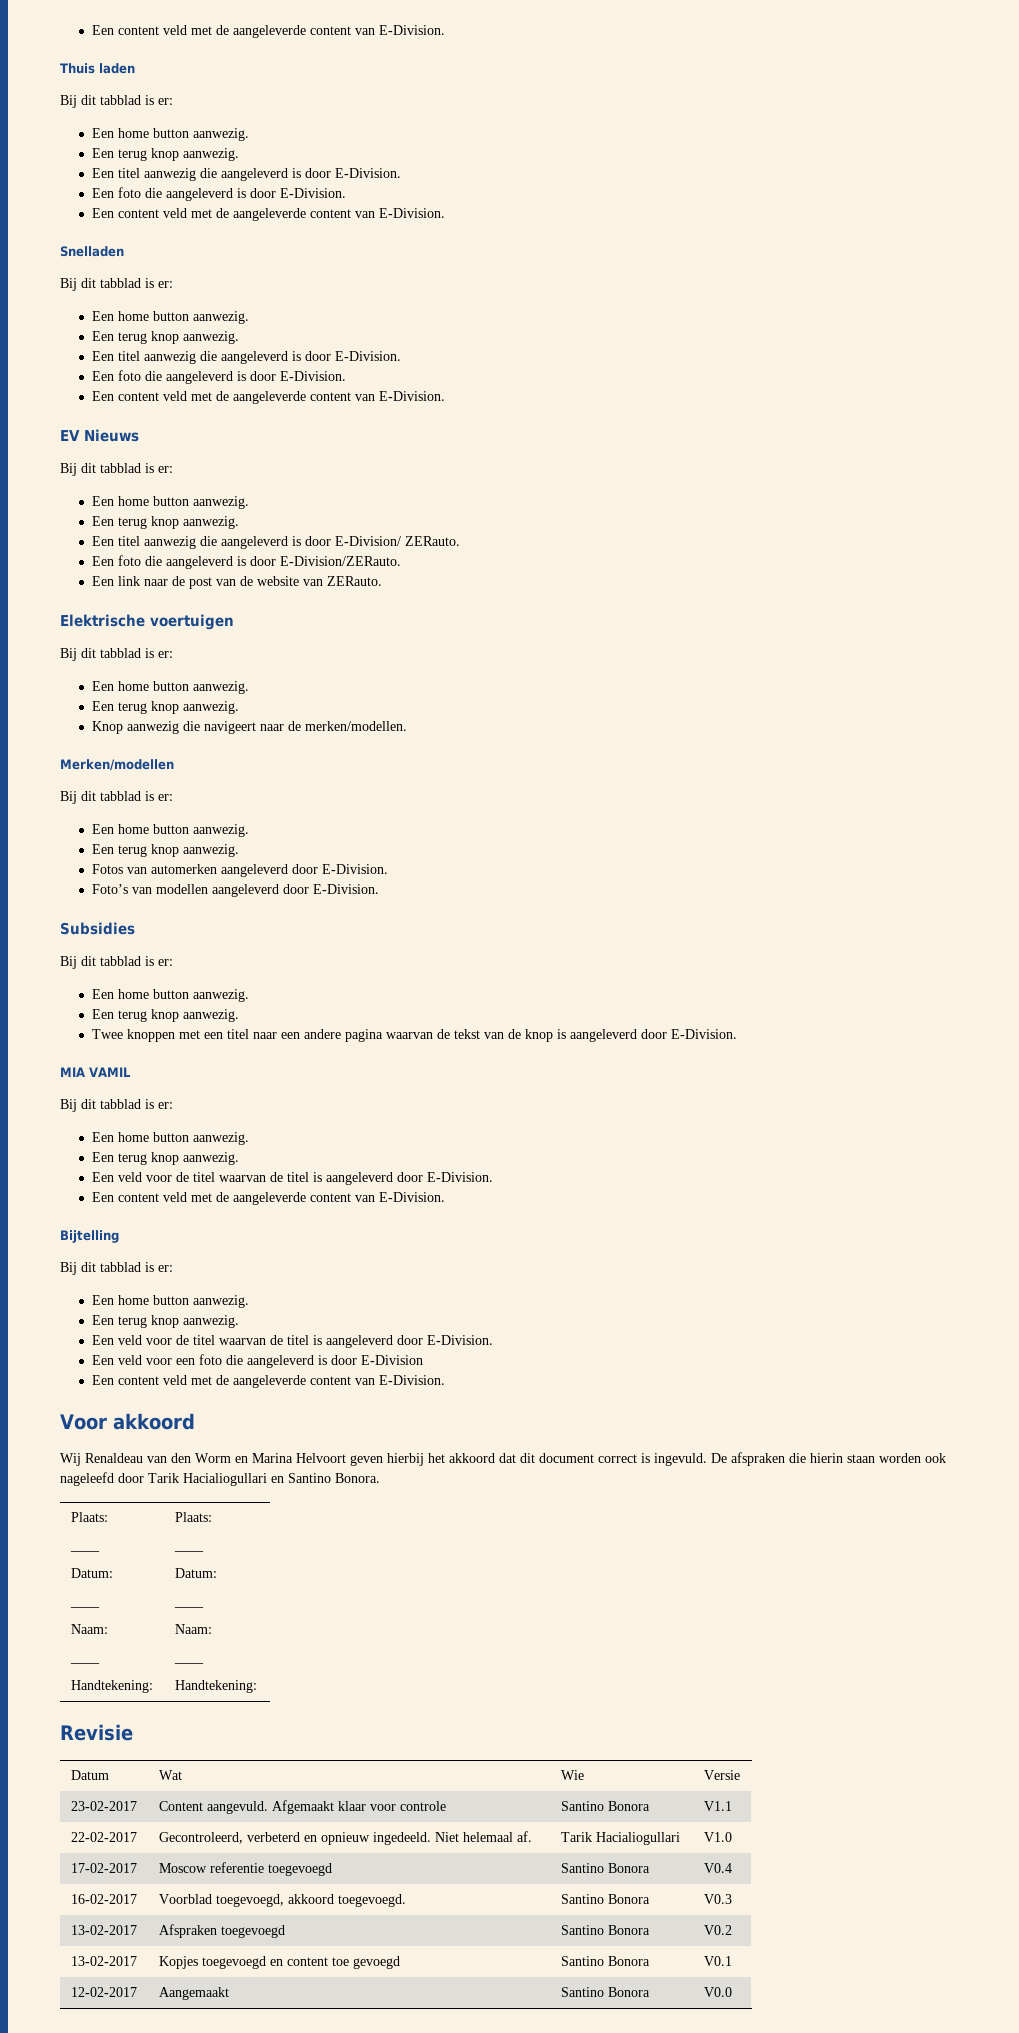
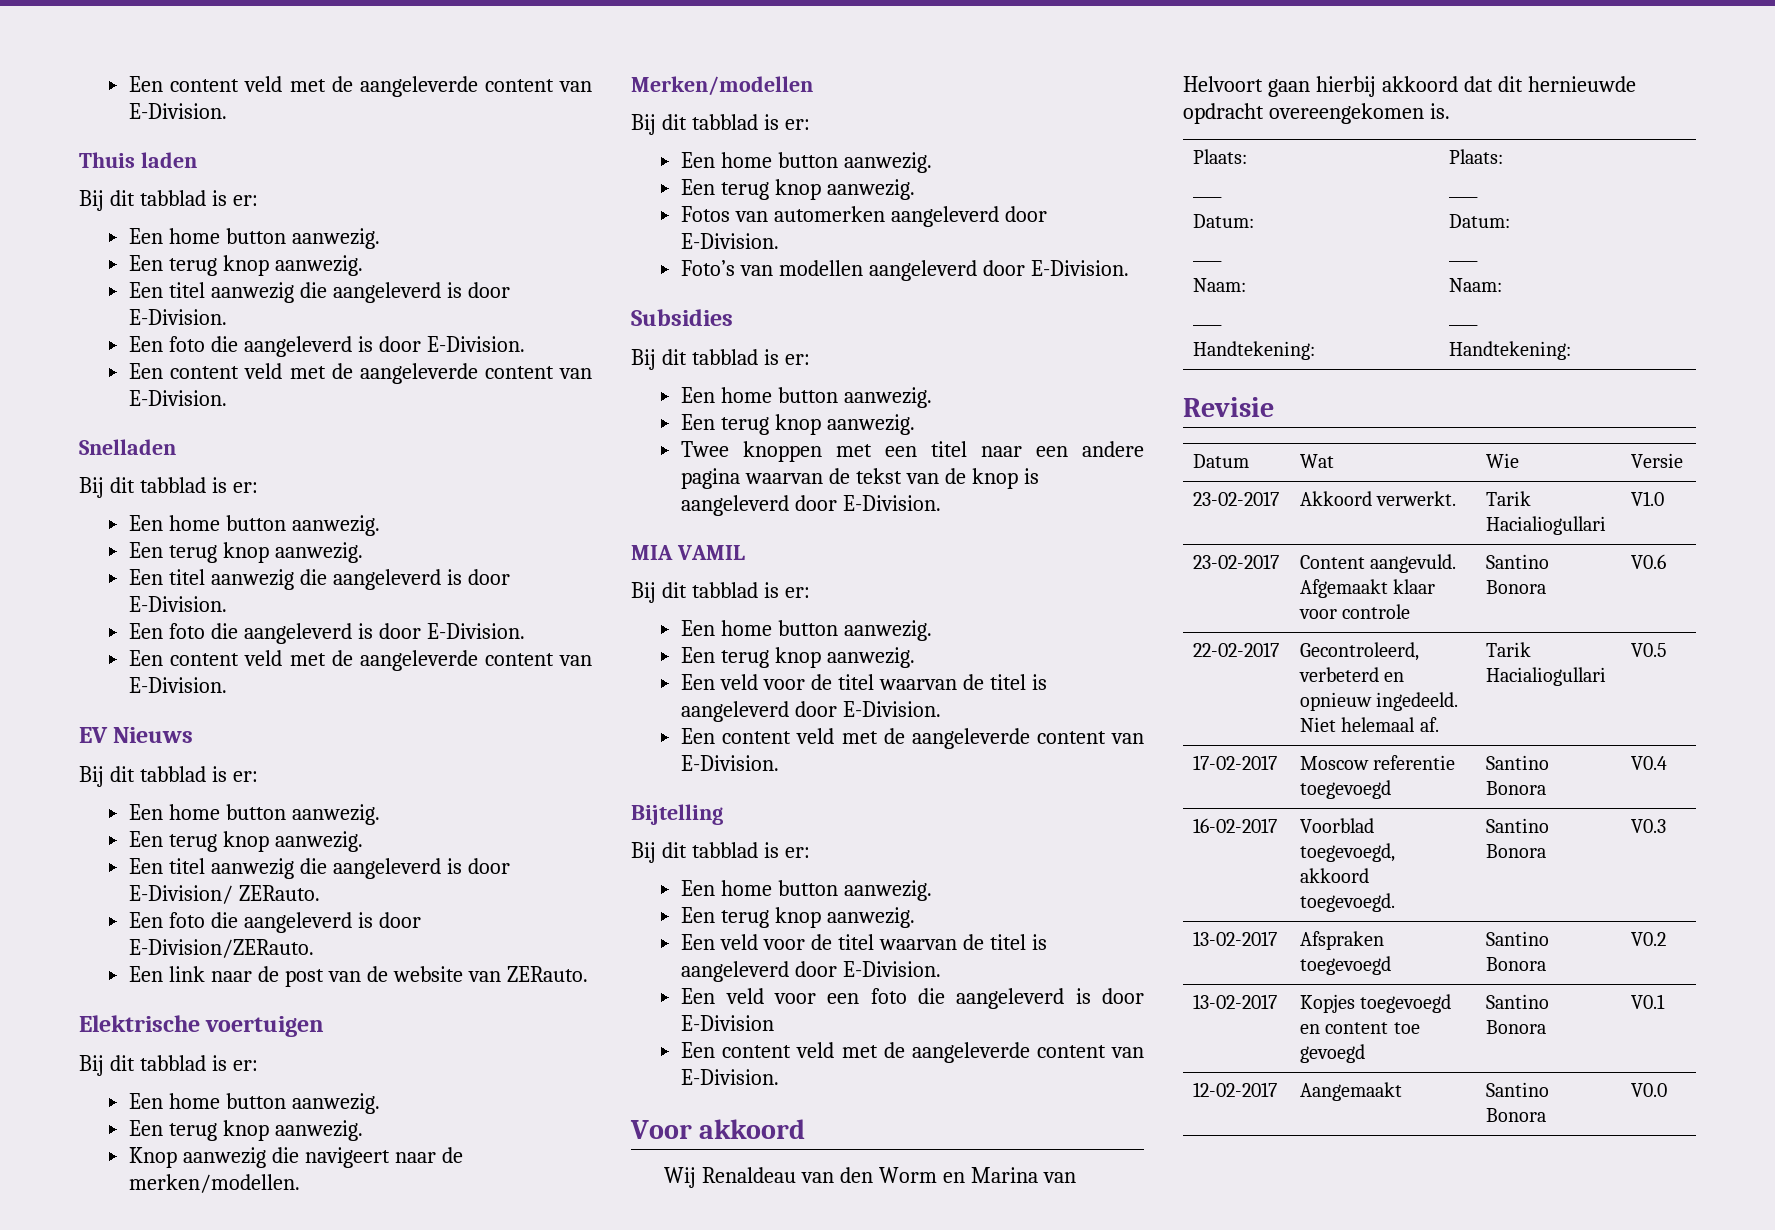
[296,1452,946,1466] [60,1472,380,1486] Helvoort geven hierbij het akkoord dat dit document correct is ingevuld. De afspraken die hierin staan worden ook nageleefd door Tarik Hacialiogullari en Santino Bonora. -> [1042,1172,1076,1183] [1183,76,1636,97] [1183,103,1450,124] van Helvoort gaan hierbij akkoord dat dit hernieuwde opdracht overeengekomen is.
(740, 1775) none -> [1193,491,1280,506] [1300,491,1457,506] [1486,491,1532,506] [1486,516,1607,535] [1631,491,1665,506] // 23-02-2017 | Akkoord verwerkt. | Tarik Hacialiogullari | V1.0
[703,1801,732,1811] V1.1 -> [1631,554,1667,569] V0.6
[703,1832,732,1842] V1.0 -> [1631,643,1668,657] V0.5

